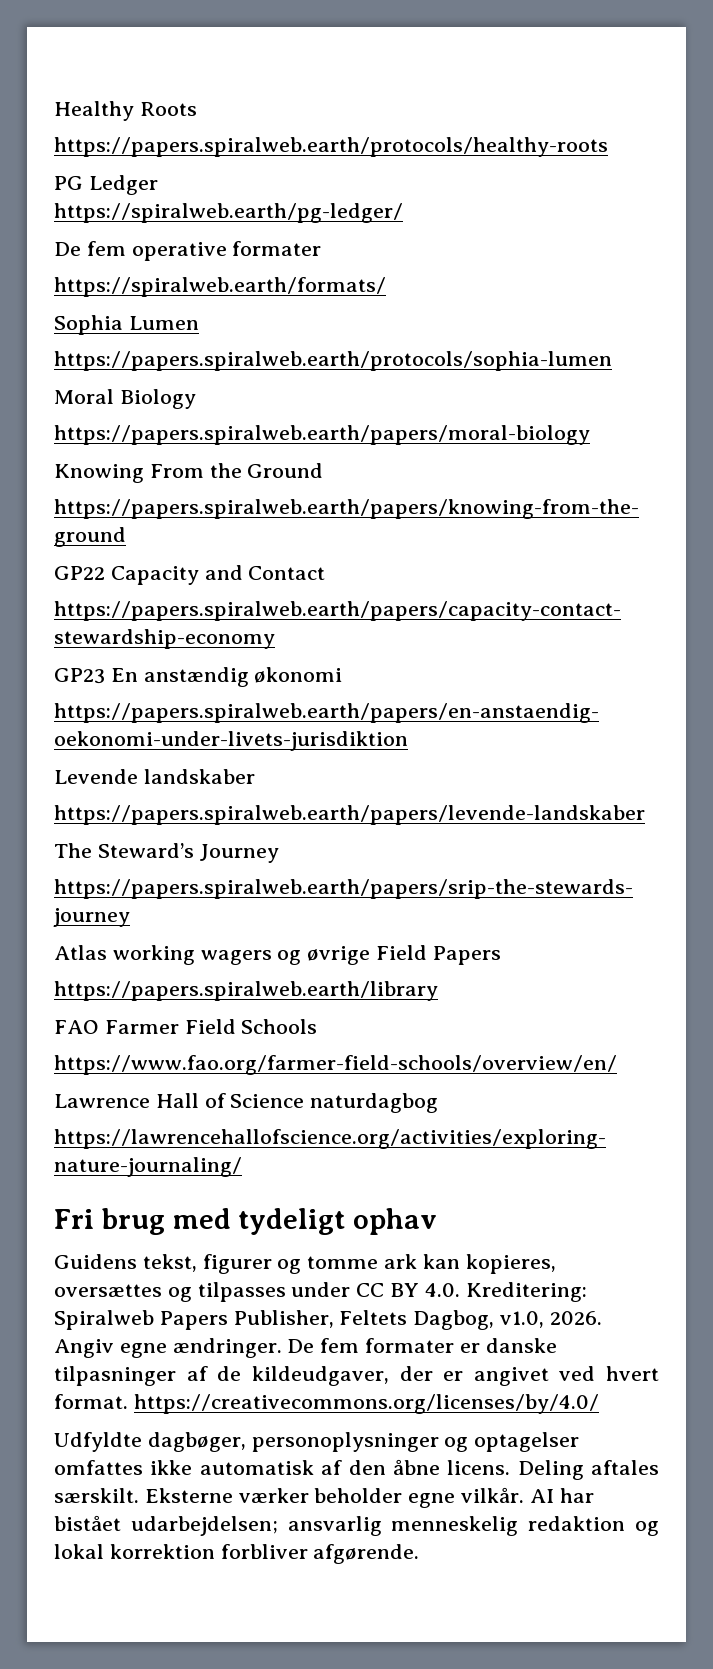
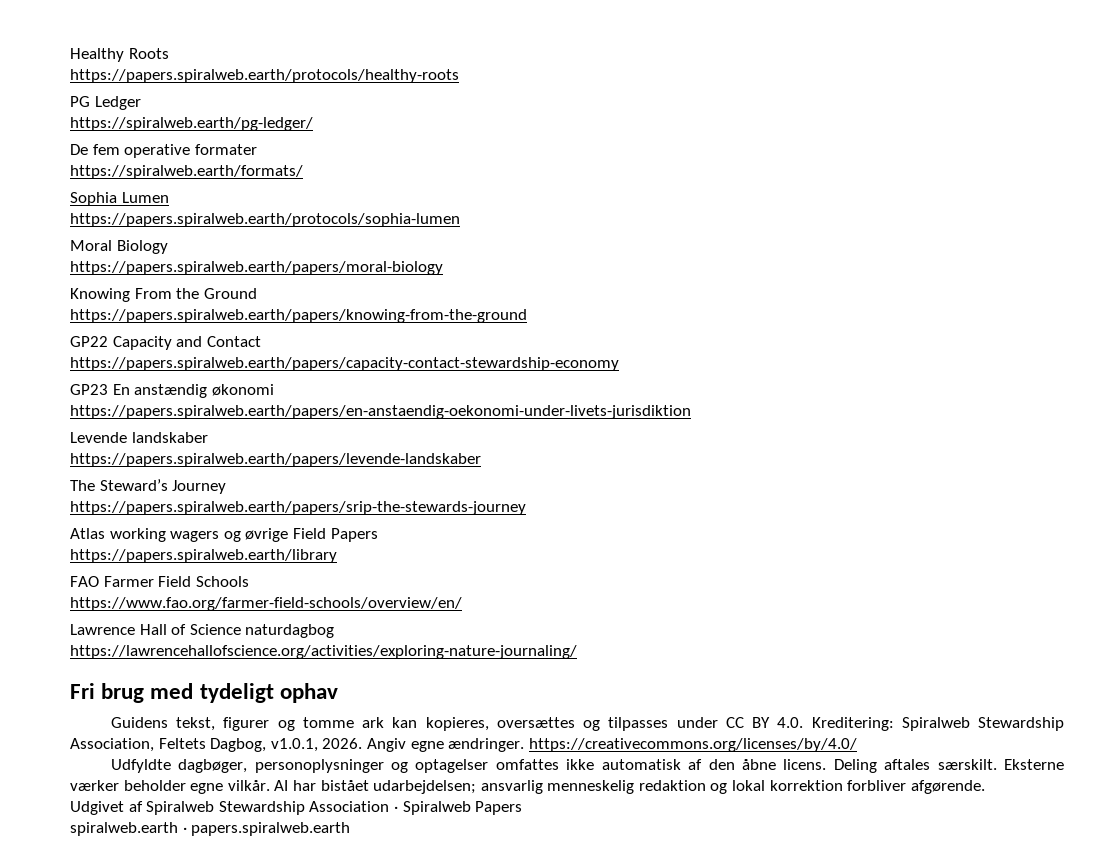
[159,1310,334,1330] Papers Publisher, -> [978,717,1064,731] [70,738,154,752] Stewardship Association,
[500,1311,545,1328] v1.0, -> [270,738,318,752] v1.0.1,
[287,1338,557,1353] [54,1366,659,1386] [54,1394,128,1409] De fem formater er danske tilpasninger af de kildeudgaver, der er angivet ved hvert format. -> (525, 745) none
(420, 1554) none -> [70,801,523,815] [70,822,351,836] // Udgivet af Spiralweb Stewardship Association · Spiralweb Papers // spiralweb.earth · papers.spiralweb.earth

